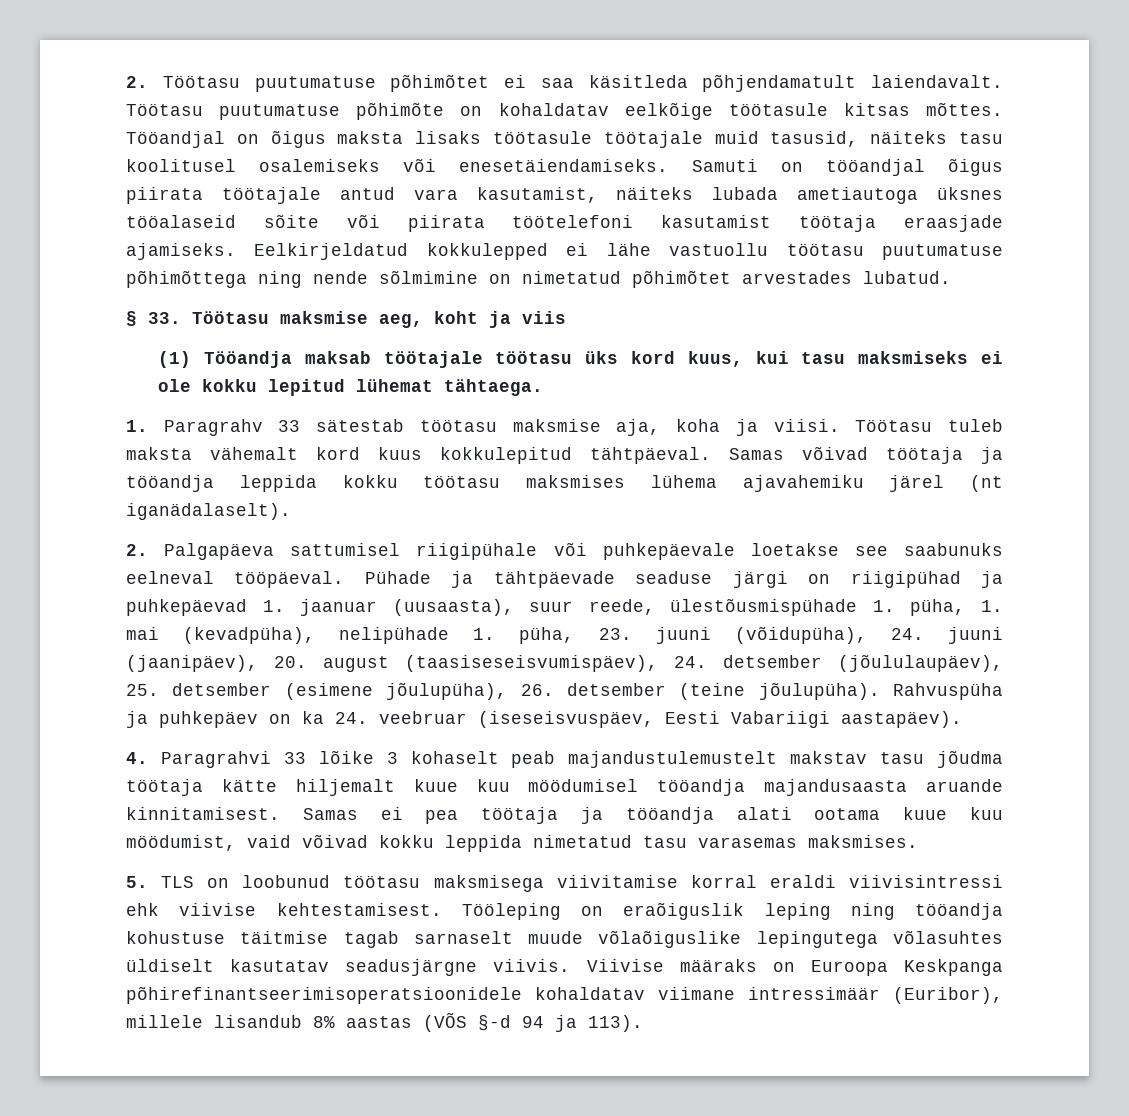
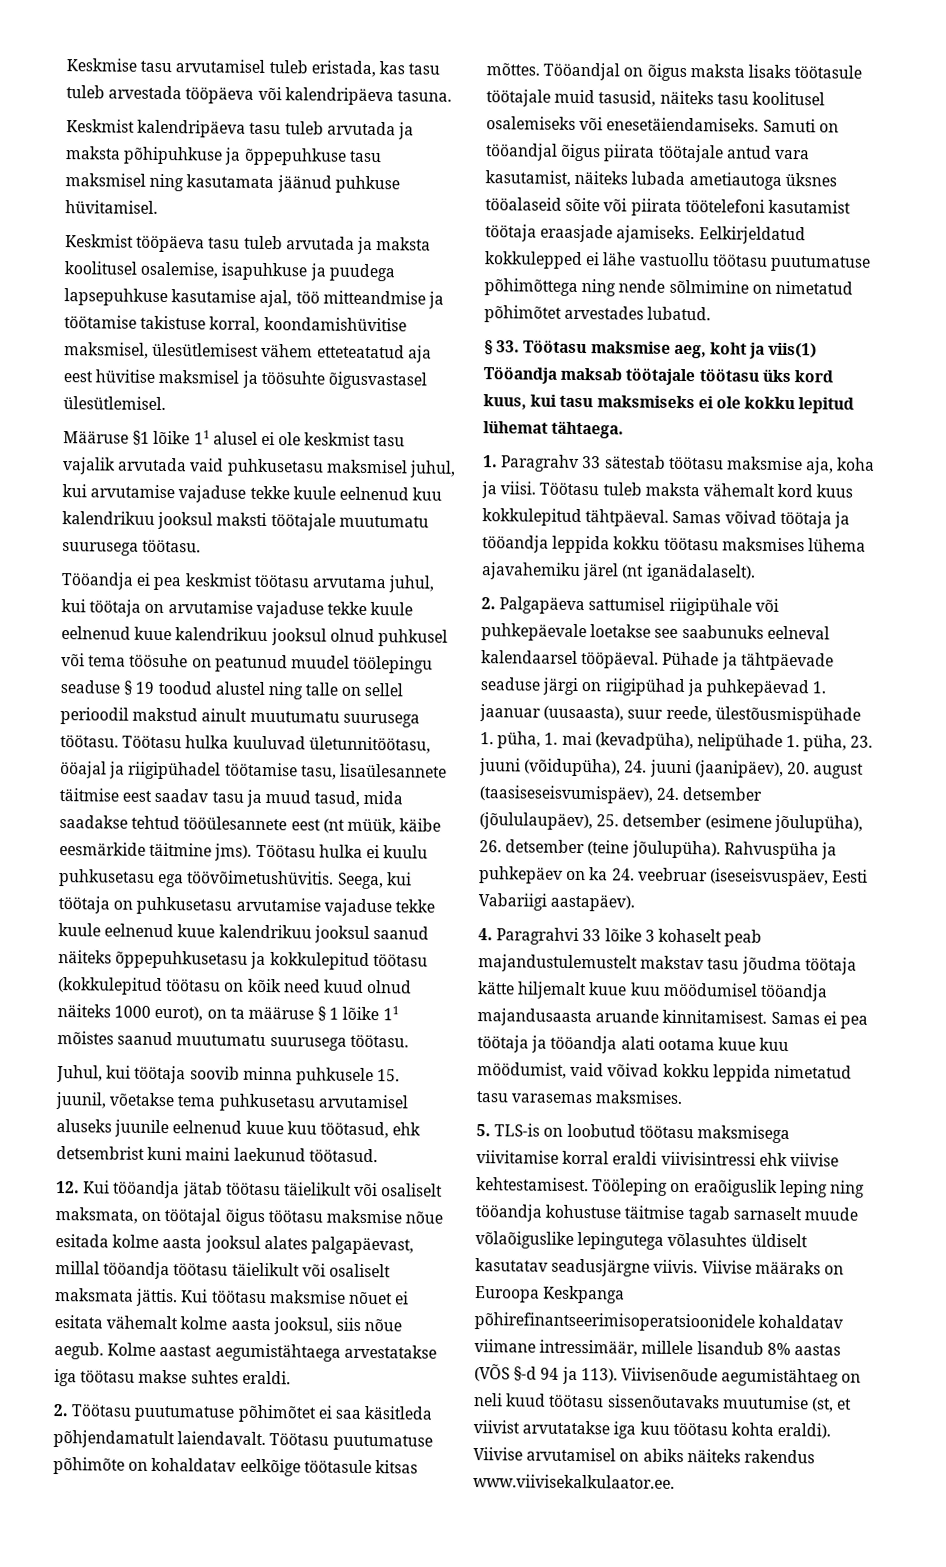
(126, 82) none -> [66,58,441,78] [66,85,452,106] [66,119,414,140] [65,146,382,166] [65,173,400,194] [65,200,158,214] [65,234,432,255] [64,261,395,282] [64,288,444,309] [64,315,407,333] [64,342,432,363] [63,369,427,390] [63,396,166,411] [63,430,406,447] [62,457,456,478] [62,484,443,503] [62,511,429,531] [62,539,202,556] [61,572,435,593] [61,599,414,619] [61,626,448,647] [61,653,434,674] [60,680,404,700] [60,707,420,728] [60,735,431,754] [60,761,447,780] [59,788,404,807] [59,815,442,835] [59,842,429,861] [58,869,412,890] [58,896,435,917] [58,923,429,944] [58,950,428,971] [57,977,413,996] [57,1004,399,1022] [57,1031,409,1051] [56,1065,401,1086] [55,1092,409,1112] [56,1119,422,1139] [56,1146,378,1163] [56,1180,444,1199] [55,1207,444,1227] [55,1234,414,1255] [55,1261,391,1280] [55,1288,410,1307] [54,1315,403,1335] [54,1342,437,1362] [54,1369,291,1387] Keskmise tasu arvutamisel tuleb eristada, kas tasu tuleb arvestada tööpäeva või kalendripäeva tasuna. // Keskmist kalendripäeva tasu tuleb arvutada ja maksta põhipuhkuse ja õppepuhkuse tasu maksmisel ning kasutamata jäänud puhkuse hüvitamisel. // Keskmist tööpäeva tasu tuleb arvutada ja maksta koolitusel osalemise, isapuhkuse ja puudega lapsepuhkuse kasutamise ajal, töö mitteandmise ja töötamise takistuse korral, koondamishüvitise maksmisel, ülesütlemisest vähem etteteatatud aja eest hüvitise maksmisel ja töösuhte õigusvastasel ülesütlemisel. // Määruse §1 lõike 11 alusel ei ole keskmist tasu vajalik arvutada vaid puhkusetasu maksmisel juhul, kui arvutamise vajaduse tekke kuule eelnenud kuu kalendrikuu jooksul maksti töötajale muutumatu suurusega töötasu. // Tööandja ei pea keskmist töötasu arvutama juhul, kui töötaja on arvutamise vajaduse tekke kuule eelnenud kuue kalendrikuu jooksul olnud puhkusel või tema töösuhe on peatunud muudel töölepingu seaduse § 19 toodud alustel ning talle on sellel perioodil makstud ainult muutumatu suurusega töötasu. Töötasu hulka kuuluvad ületunnitöötasu, ööajal ja riigipühadel töötamise tasu, lisaülesannete täitmise eest saadav tasu ja muud tasud, mida saadakse tehtud tööülesannete eest (nt müük, käibe eesmärkide täitmine jms). Töötasu hulka ei kuulu puhkusetasu ega töövõimetushüvitis. Seega, kui töötaja on puhkusetasu arvutamise vajaduse tekke kuule eelnenud kuue kalendrikuu jooksul saanud näiteks õppepuhkusetasu ja kokkulepitud töötasu (kokkulepitud töötasu on kõik need kuud olnud näiteks 1000 eurot), on ta määruse § 1 lõike 11 mõistes saanud muutumatu suurusega töötasu. // Juhul, kui töötaja soovib minna puhkusele 15. juunil, võetakse tema puhkusetasu arvutamisel aluseks juunile eelnenud kuue kuu töötasud, ehk detsembrist kuni maini laekunud töötasud. // 12. Kui tööandja jätab töötasu täielikult või osaliselt maksmata, on töötajal õigus töötasu maksmise nõue esitada kolme aasta jooksul alates palgapäevast, millal tööandja töötasu täielikult või osaliselt maksmata jättis. Kui töötasu maksmise nõuet ei esitata vähemalt kolme aasta jooksul, siis nõue aegub. Kolme aastast aegumistähtaega arvestatakse iga töötasu makse suhtes eraldi. //
[522,311,566,324] [158,351,192,368] viis // (1) -> [768,342,818,359] viis(1)
(214, 577) none -> [481,650,578,664] kalendaarsel
[161,875,331,888] TLS on loobunud -> [494,1123,636,1138] TLS-is on loobutud
[748,987,1003,1004] intressimäär (Euribor), -> [539,1339,639,1357] intressimäär,
(643, 1023) none -> [620,1367,862,1387] [474,1393,853,1413] [473,1420,832,1439] [473,1447,815,1464] [473,1474,675,1489] Viivisenõude aegumistähtaeg on neli kuud töötasu sissenõutavaks muutumise (st, et viivist arvutatakse iga kuu töötasu kohta eraldi). Viivise arvutamisel on abiks näiteks rakendus www.viivisekalkulaator.ee.

